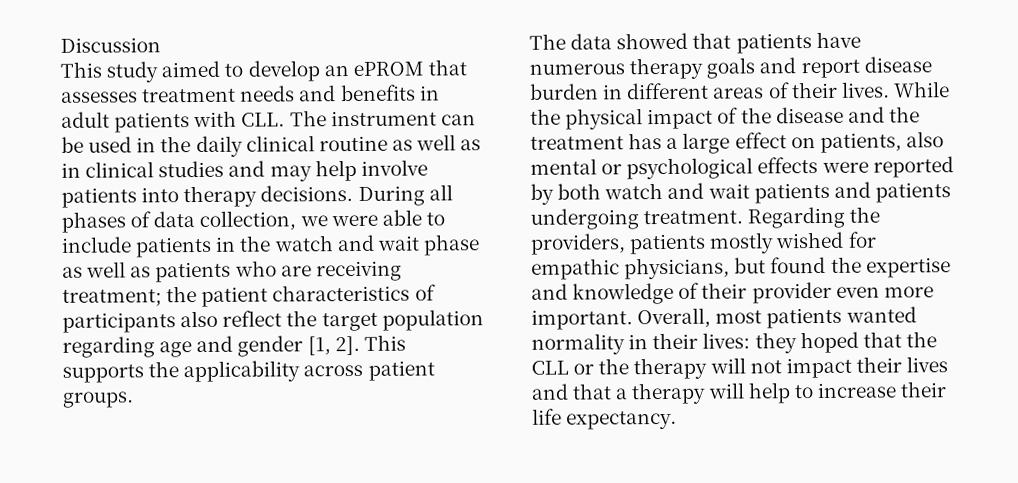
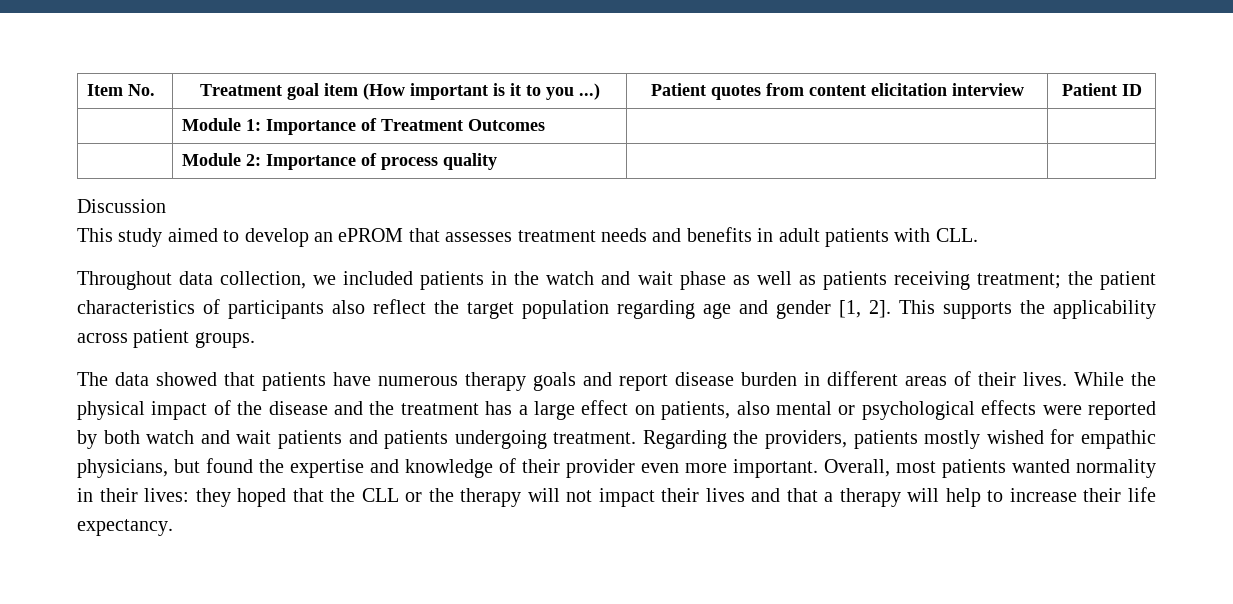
(60, 45) none -> [87,84,156,96] [199,83,600,100] [650,83,1024,100] [1061,83,1142,96] [182,118,546,135] [182,153,498,170] Item No. | Treatment goal item (How important is it to you ...) | Patient quotes from content elicitation interview | Patient ID // | Module 1: Importance of Treatment Outcomes | | // | Module 2: Importance of process quality | | //
[289,110,476,127] [61,134,482,158] [61,159,428,182] [61,184,453,208] [61,209,445,233] [61,236,132,253] The instrument can be used in the daily clinical routine as well as in clinical studies and may help involve patients into therapy decisions. During all phases of data collection, we were able to include -> [77,271,414,290] // Throughout data collection, we included
[234,260,312,277] who are -> (887, 280) none

